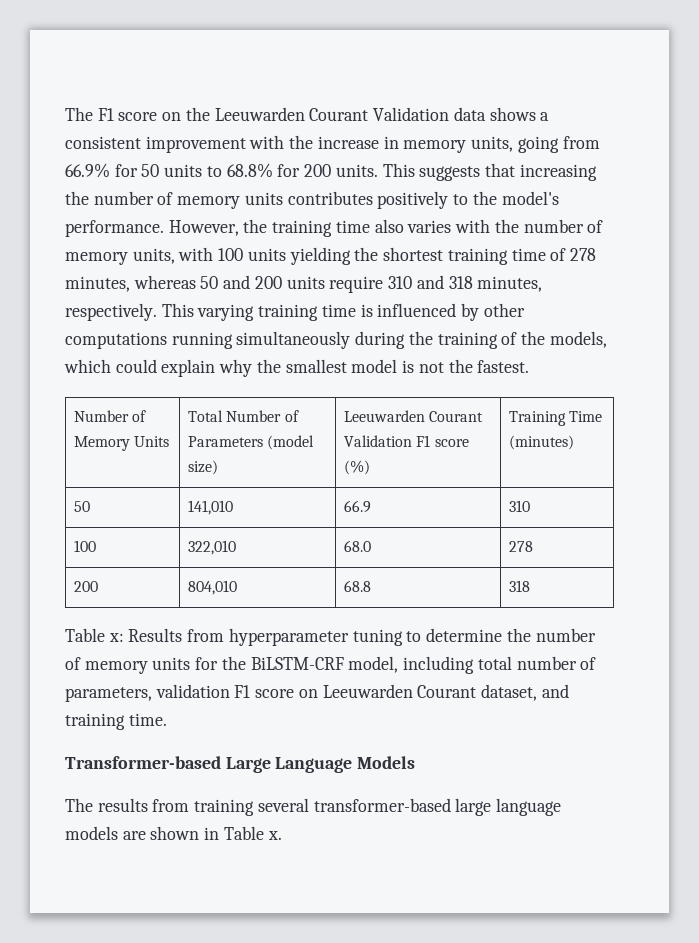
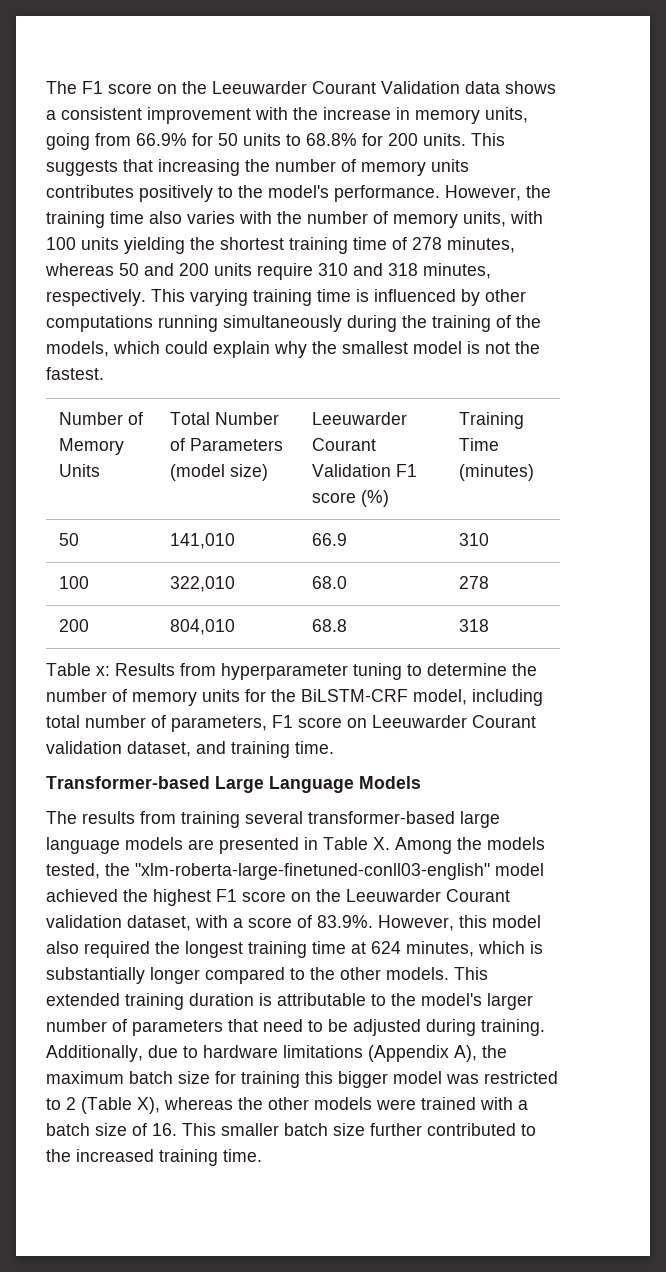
[214,107,305,121] Leeuwarden -> [212,81,307,94] Leeuwarder
[344,410,426,422] Leeuwarden -> [311,412,407,425] Leeuwarder
[155,684,477,698] validation F1 score on Leeuwarden Courant -> [272,715,536,728] [46,741,122,754] F1 score on Leeuwarder Courant validation
[150,826,200,840] shown -> [219,837,299,854] presented
[267,831,282,840] x. -> [373,837,545,854] [46,863,544,880] [46,889,510,906] [46,915,541,931] [46,941,543,958] [46,967,488,984] [46,993,533,1010] [46,1019,545,1036] [46,1045,507,1062] [46,1071,558,1088] [46,1097,528,1114] [46,1123,536,1136] [46,1149,262,1166] X. Among the models tested, the "xlm-roberta-large-finetuned-conll03-english" model achieved the highest F1 score on the Leeuwarder Courant validation dataset, with a score of 83.9%. However, this model also required the longest training time at 624 minutes, which is substantially longer compared to the other models. This extended training duration is attributable to the model's larger number of parameters that need to be adjusted during training. Additionally, due to hardware limitations (Appendix A), the maximum batch size for training this bigger model was restricted to 2 (Table X), whereas the other models were trained with a batch size of 16. This smaller batch size further contributed to the increased training time.

